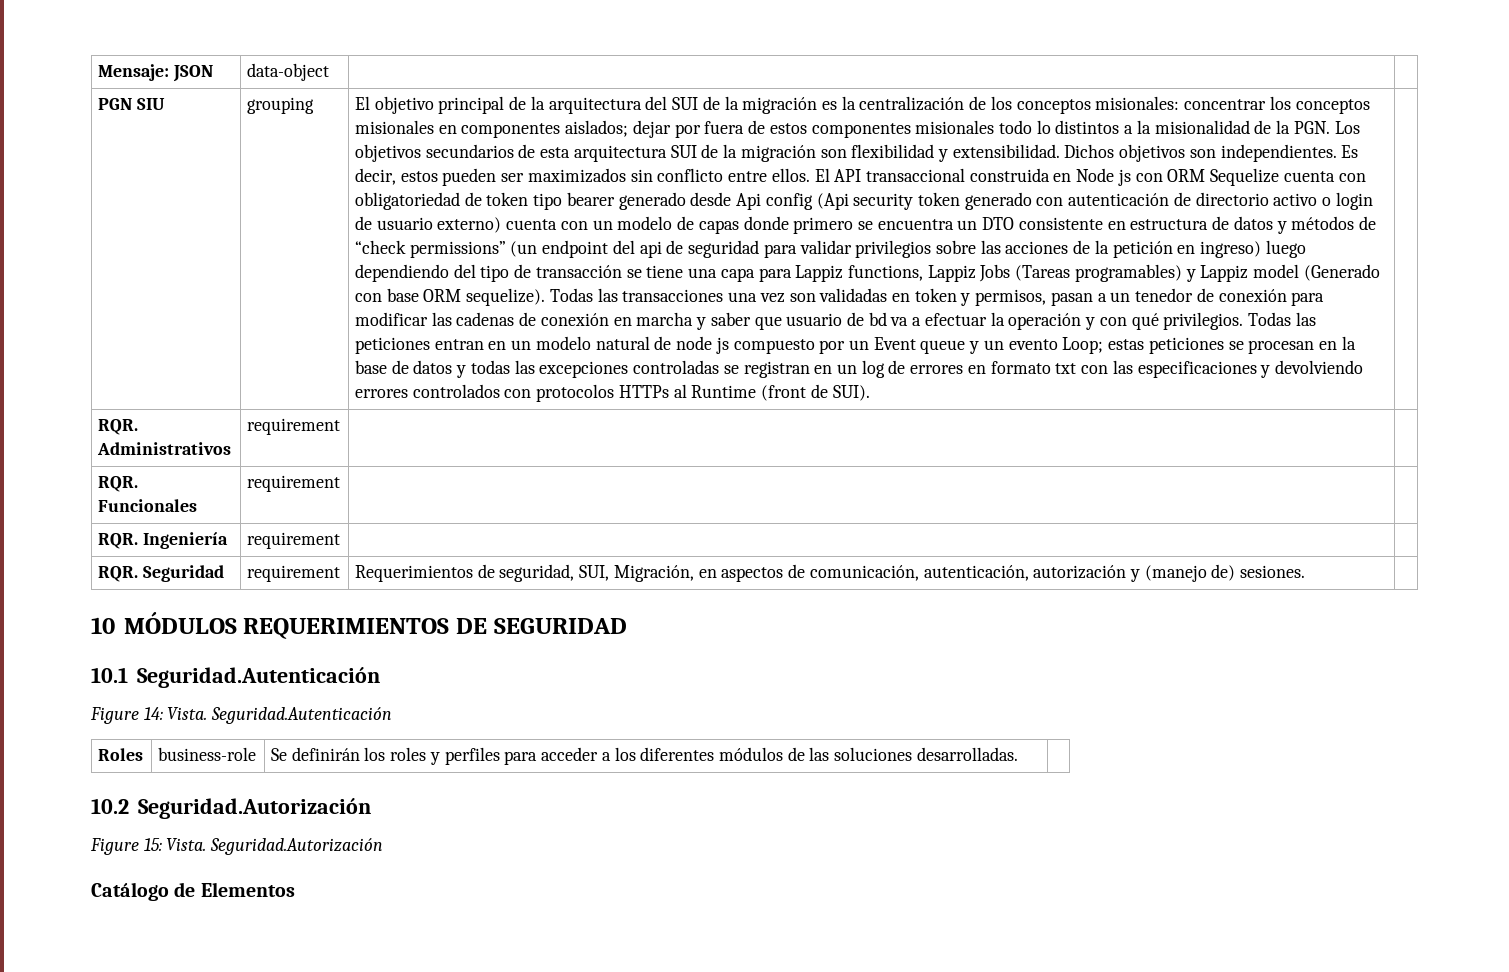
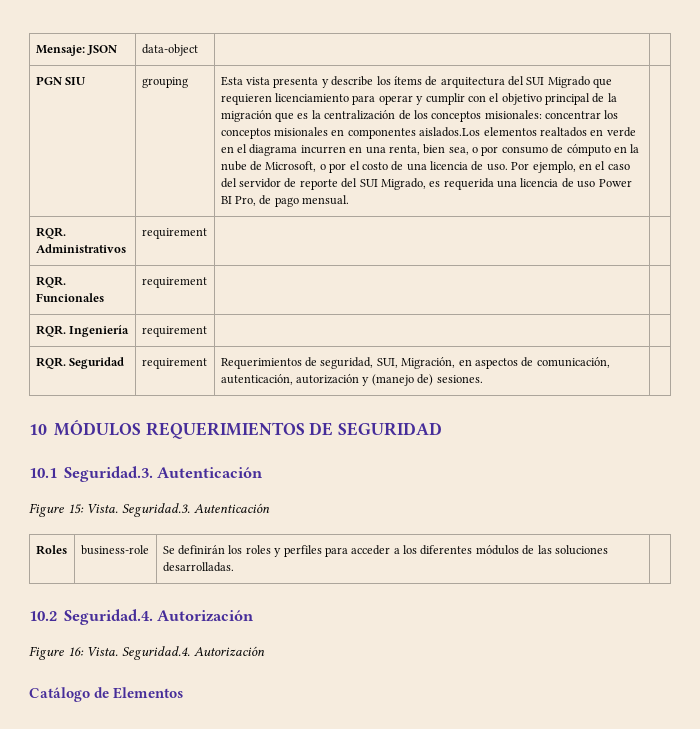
[355,96,818,114] El objetivo principal de la arquitectura del SUI de la migración -> [220,76,613,88] [220,93,617,105] [220,110,295,122] Esta vista presenta y describe los ítems de arquitectura del SUI Migrado que requieren licenciamiento para operar y cumplir con el objetivo principal de la migración que
[565,120,1360,138] [355,144,1359,162] [355,168,1366,186] [355,192,1373,210] [355,216,1376,234] [355,240,1306,258] [355,264,1380,282] [355,288,1325,306] [355,312,1316,330] [355,336,1356,354] [355,360,1363,378] [355,384,870,402] aislados; dejar por fuera de estos componentes misionales todo lo distintos a la misionalidad de la PGN. Los objetivos secundarios de esta arquitectura SUI de la migración son flexibilidad y extensibilidad. Dichos objetivos son independientes. Es decir, estos pueden ser maximizados sin conflicto entre ellos. El API transaccional construida en Node js con ORM Sequelize cuenta con obligatoriedad de token tipo bearer generado desde Api config (Api security token generado con autenticación de directorio activo o login de usuario externo) cuenta con un modelo de capas donde primero se encuentra un DTO consistente en estructura de datos y métodos de “check permissions” (un endpoint del api de seguridad para validar privilegios sobre las acciones de la petición en ingreso) luego dependiendo del tipo de transacción se tiene una capa para Lappiz functions, Lappiz Jobs (Tareas programables) y Lappiz model (Generado con base ORM sequelize). Todas las transacciones una vez son validadas en token y permisos, pasan a un tenedor de conexión para modificar las cadenas de conexión en marcha y saber que usuario de bd va a efectuar la operación y con qué privilegios. Todas las peticiones entran en un modelo natural de node js compuesto por un Event queue y un evento Loop; estas peticiones se procesan en la base de datos y todas las excepciones controladas se registran en un log de errores en formato txt con las especificaciones y devolviendo errores controlados con protocolos HTTPs al Runtime (front de SUI). -> [419,127,636,137] [220,144,640,156] [220,161,630,173] [220,178,632,190] [220,195,350,207] aislados.Los elementos realtados en verde en el diagrama incurren en una renta, bien sea, o por consumo de cómputo en la nube de Microsoft, o por el costo de una licencia de uso. Por ejemplo, en el caso del servidor de reporte del SUI Migrado, es requerida una licencia de uso Power BI Pro, de pago mensual.
[136,667,380,688] [90,707,393,724] Seguridad.Autenticación // Figure 14: Vista. Seguridad.Autenticación -> [64,466,264,482] [29,503,270,517] Seguridad.3. Autenticación // Figure 15: Vista. Seguridad.3. Autenticación
[137,798,371,819] [90,838,384,855] Seguridad.Autorización // Figure 15: Vista. Seguridad.Autorización -> [64,609,255,625] [29,646,265,660] Seguridad.4. Autorización // Figure 16: Vista. Seguridad.4. Autorización

